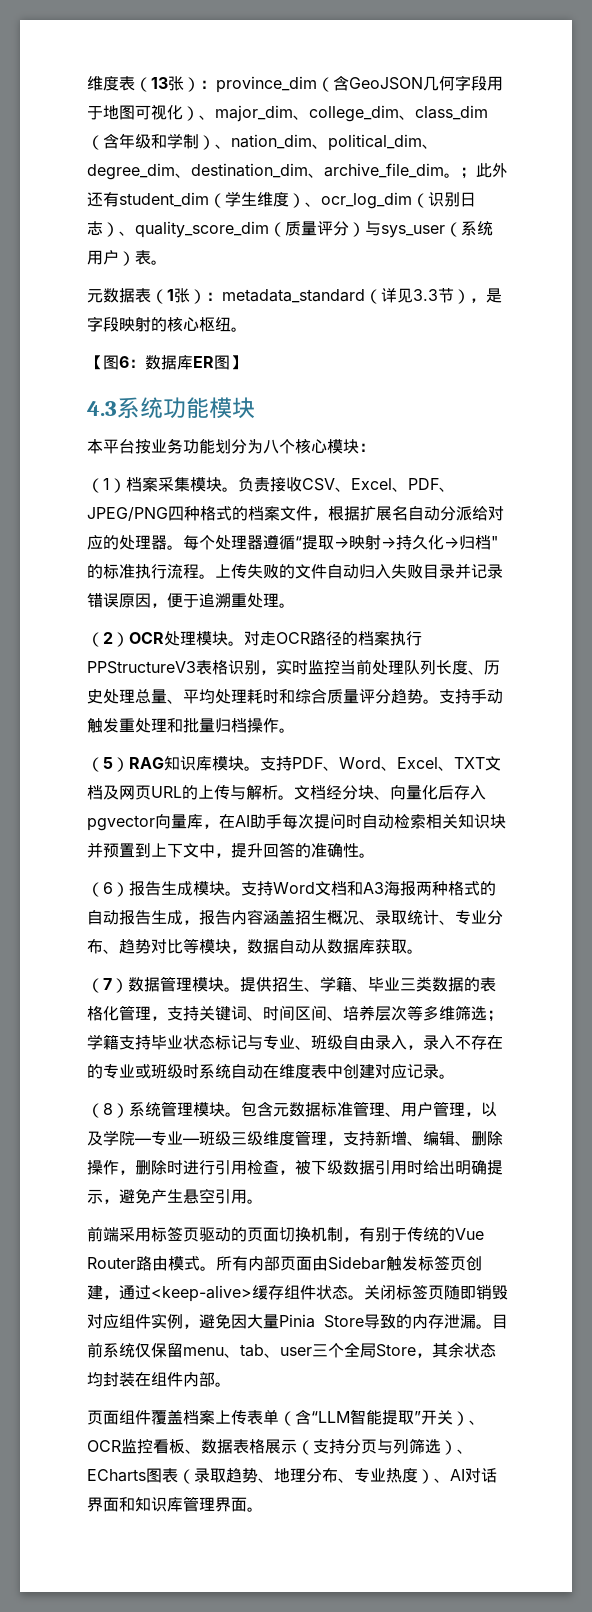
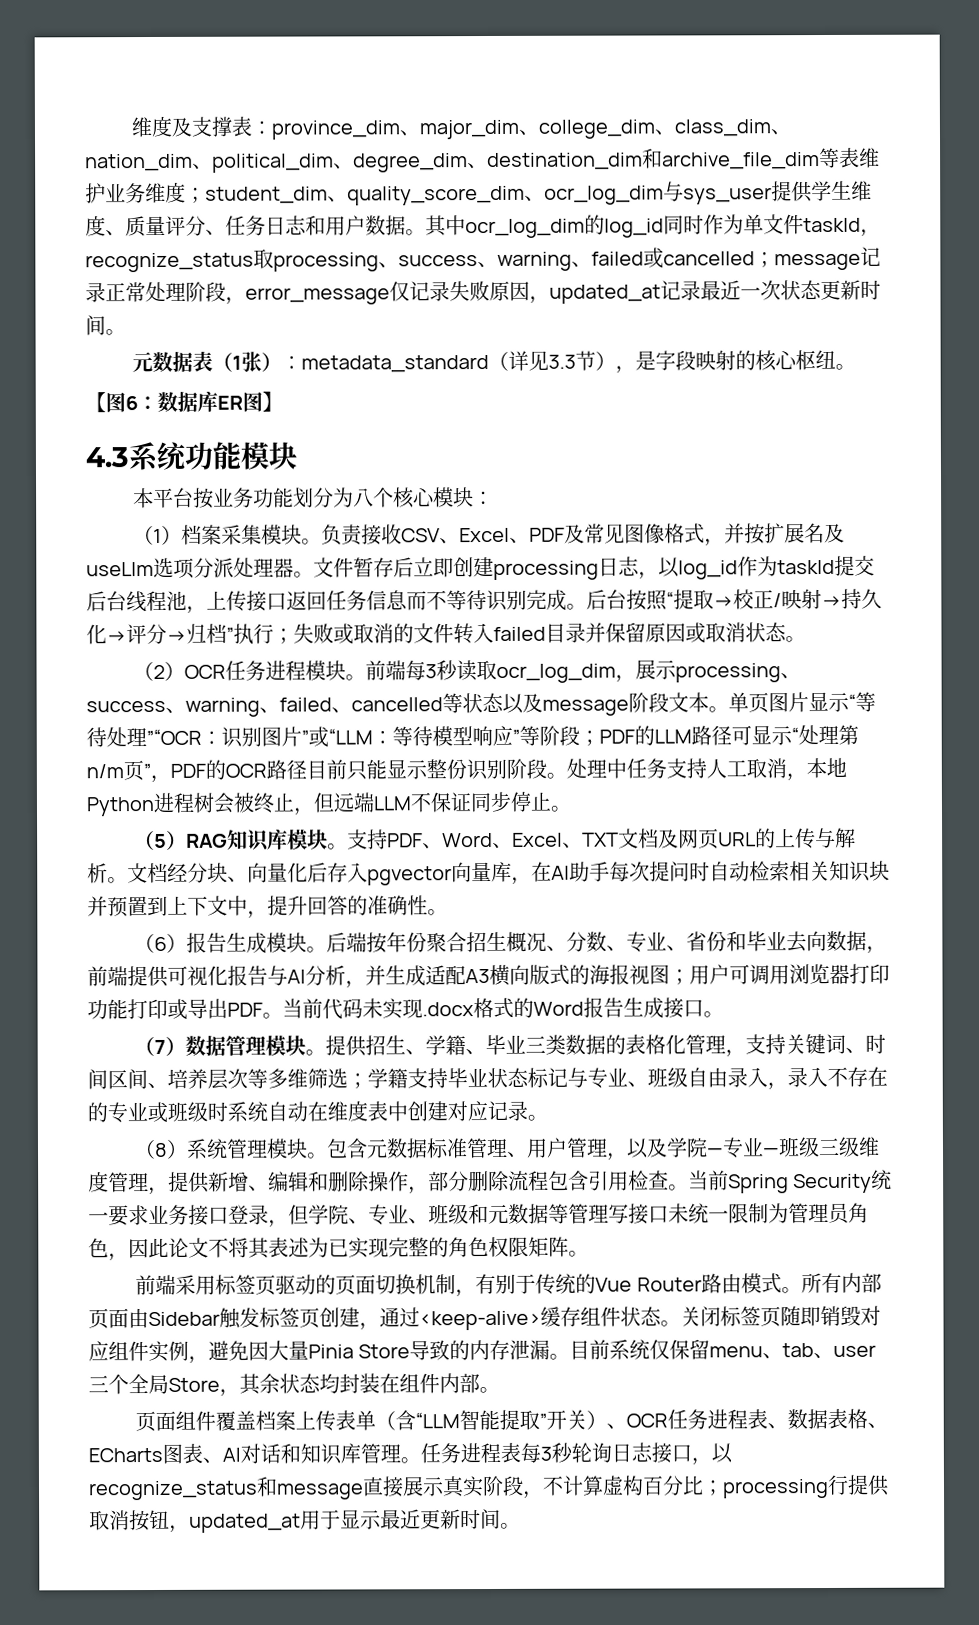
[87,75,503,93] [87,104,199,121] 维度表（13张）：province_dim（含GeoJSON几何字段用于地图可视化） -> [131,115,402,140] 维度及支撑表：province_dim
[87,133,215,150] （含年级和学制） -> (772, 128) none
[308,163,508,179] [87,191,476,209] [87,221,493,238] [87,250,151,266] 、archive_file_dim。；此外还有student_dim（学生维度）、ocr_log_dim（识别日志）、quality_score_dim（质量评分）与sys_user（系统用户）表 -> [642,147,880,170] [85,180,872,206] [85,214,881,239] [85,246,881,273] [85,279,881,305] [85,315,106,336] 和archive_file_dim等表维护业务维度；student_dim、quality_score_dim、ocr_log_dim与sys_user提供学生维度、质量评分、任务日志和用户数据。其中ocr_log_dim的log_id同时作为单文件taskId，recognize_status取processing、success、warning、failed或cancelled；message记录正常处理阶段，error_message仅记录失败原因，updated_at记录最近一次状态更新时间
[439,487,455,492] [87,505,504,521] [87,534,295,550] 、JPEG/PNG四种格式的档案文件，根据扩展名自动分派给对应的处理器。每个处理器遵循 -> [564,523,846,547] [86,555,875,580] [86,589,668,614] 及常见图像格式，并按扩展名及useLlm选项分派处理器。文件暂存后立即创建processing日志，以log_id作为taskId提交后台线程池，上传接口返回任务信息而不等待识别完成。后台按照
(349, 542) none -> [733,589,782,610] 校正/
[459,535,498,550] [87,563,503,579] [87,593,295,608] [87,631,422,647] [87,659,500,675] [87,688,503,704] [87,718,279,733] 归档"的标准执行流程。上传失败的文件自动归入失败目录并记录错误原因，便于追溯重处理。 // （2）OCR处理模块。对走OCR路径的档案执行PPStructureV3表格识别，实时监控当前处理队列长度、历史处理总量、平均处理耗时和综合质量评分趋势。支持手动触发重处理和批量归档操作 -> [126,622,806,645] [133,659,802,683] [86,691,876,717] [86,724,859,748] [86,757,847,784] [86,791,551,817] 评分→归档”执行；失败或取消的文件转入failed目录并保留原因或取消状态。 // （2）OCR任务进程模块。前端每3秒读取ocr_log_dim，展示processing、success、warning、failed、cancelled等状态以及message阶段文本。单页图片显示“等待处理”“OCR：识别图片”或“LLM：等待模型响应”等阶段；PDF的LLM路径可显示“处理第n/m页”，PDF的OCR路径目前只能显示整份识别阶段。处理中任务支持人工取消，本地Python进程树会被终止，但远端LLM不保证同步停止
[241,881,496,896] [87,909,503,925] [87,938,407,954] 支持Word文档和A3海报两种格式的自动报告生成，报告内容涵盖招生概况、录取统计、专业分布、趋势对比等模块，数据自动从数据库获取 -> [326,930,888,954] [87,963,890,989] [87,997,704,1020] 后端按年份聚合招生概况、分数、专业、省份和毕业去向数据，前端提供可视化报告与AI分析，并生成适配A3横向版式的海报视图；用户可调用浏览器打印功能打印或导出PDF。当前代码未实现.docx格式的Word报告生成接口
[343,1131,375,1146] 支持 -> [168,1171,210,1193] 提供
[455,1141,471,1146] 、 -> [308,1171,329,1192] 和
[135,1159,503,1175] [87,1188,247,1204] 删除时进行引用检查，被下级数据引用时给出明确提示，避免产生悬空引用 -> [428,1169,893,1194] [88,1202,869,1228] [88,1236,569,1262] 部分删除流程包含引用检查。当前Spring Security统一要求业务接口登录，但学院、专业、班级和元数据等管理写接口未统一限制为管理员角色，因此论文不将其表述为已实现完整的角色权限矩阵
[121,1438,473,1455] [87,1467,434,1484] 监控看板、数据表格展示（支持分页与列筛选）、ECharts图表（录取趋势、地理分布、专业热度） -> [667,1408,889,1430] [88,1443,203,1464] 任务进程表、数据表格、ECharts图表
[87,1497,119,1512] 界面 -> (281, 1453) none
[215,1497,247,1512] 界面 -> [400,1442,733,1466] [88,1474,890,1501] [89,1508,501,1533] 。任务进程表每3秒轮询日志接口，以recognize_status和message直接展示真实阶段，不计算虚构百分比；processing行提供取消按钮，updated_at用于显示最近更新时间

